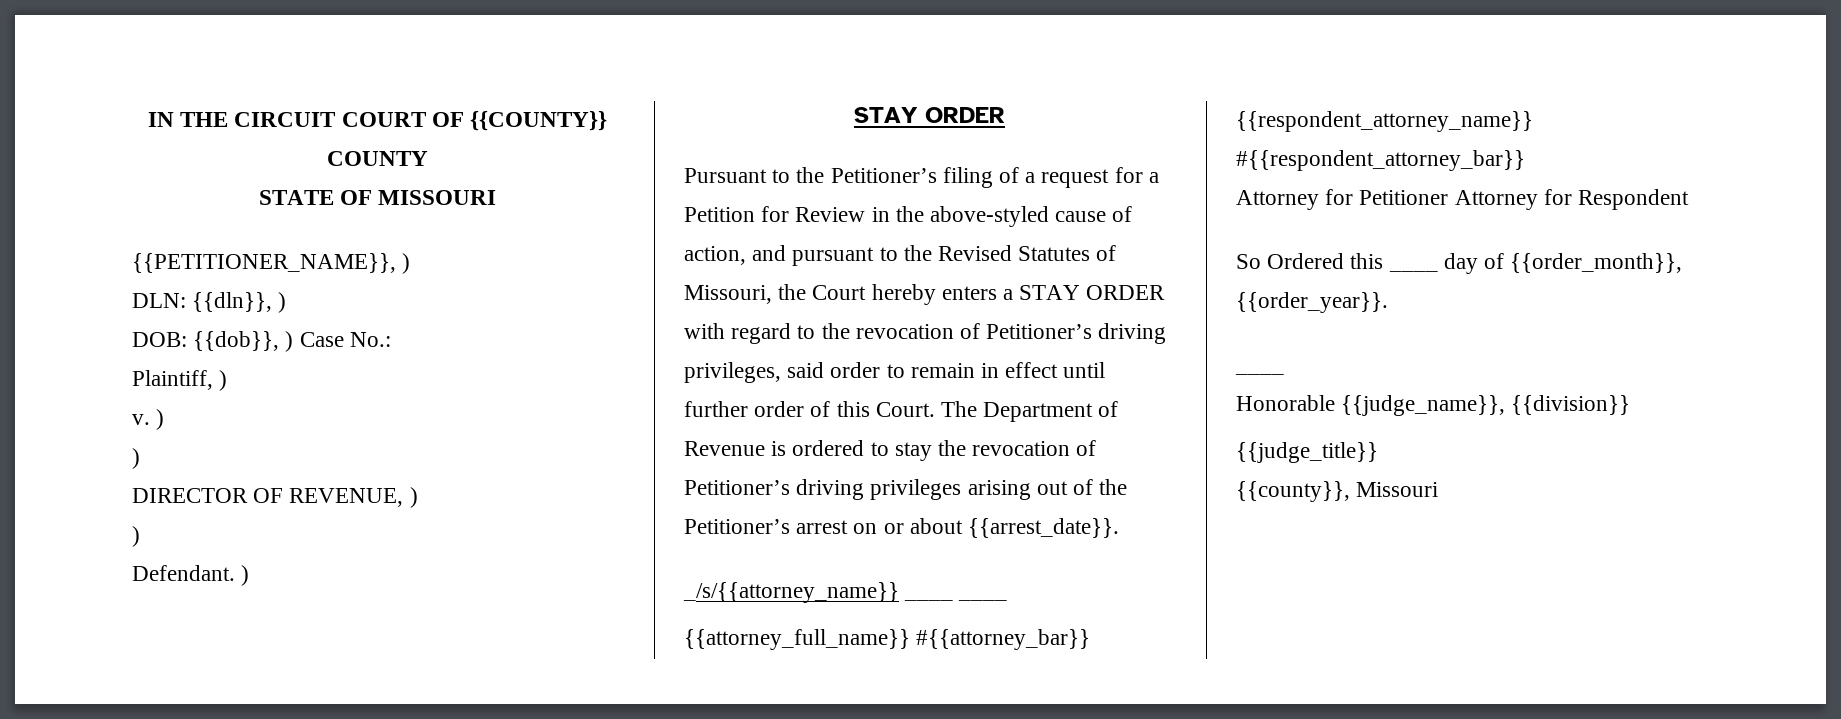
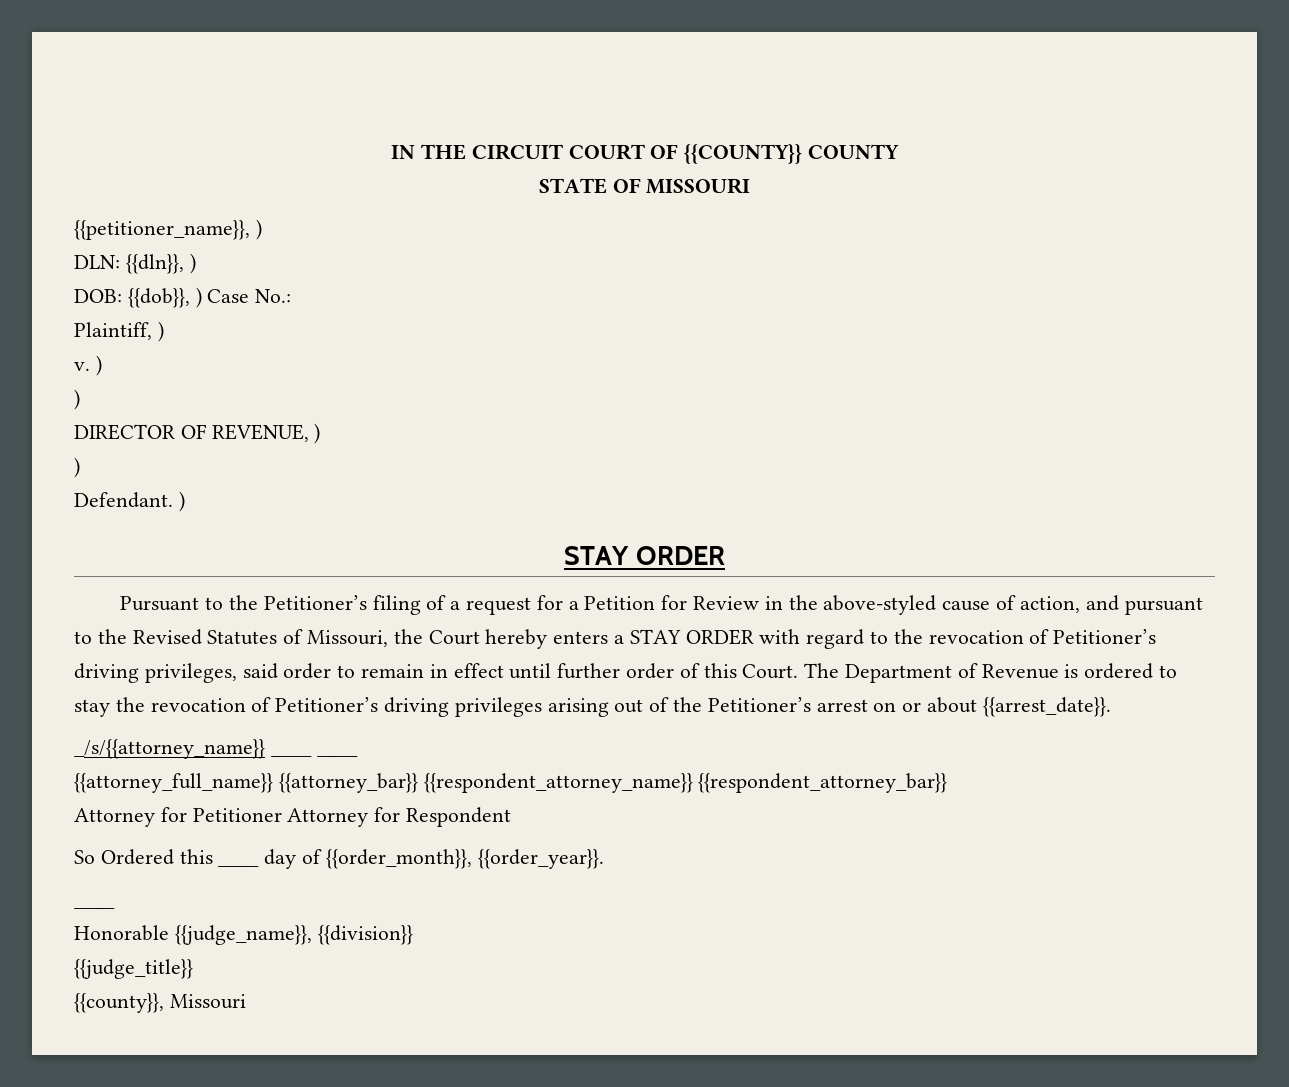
[132,253,396,273] {{PETITIONER_NAME}}, -> [74,220,250,240] {{petitioner_name}},
[916,629,1091,650] [1236,111,1533,132] [1236,150,1525,171] #{{attorney_bar}} {{respondent_attorney_name}} #{{respondent_attorney_bar}} -> [278,773,948,793] {{attorney_bar}} {{respondent_attorney_name}} {{respondent_attorney_bar}}

